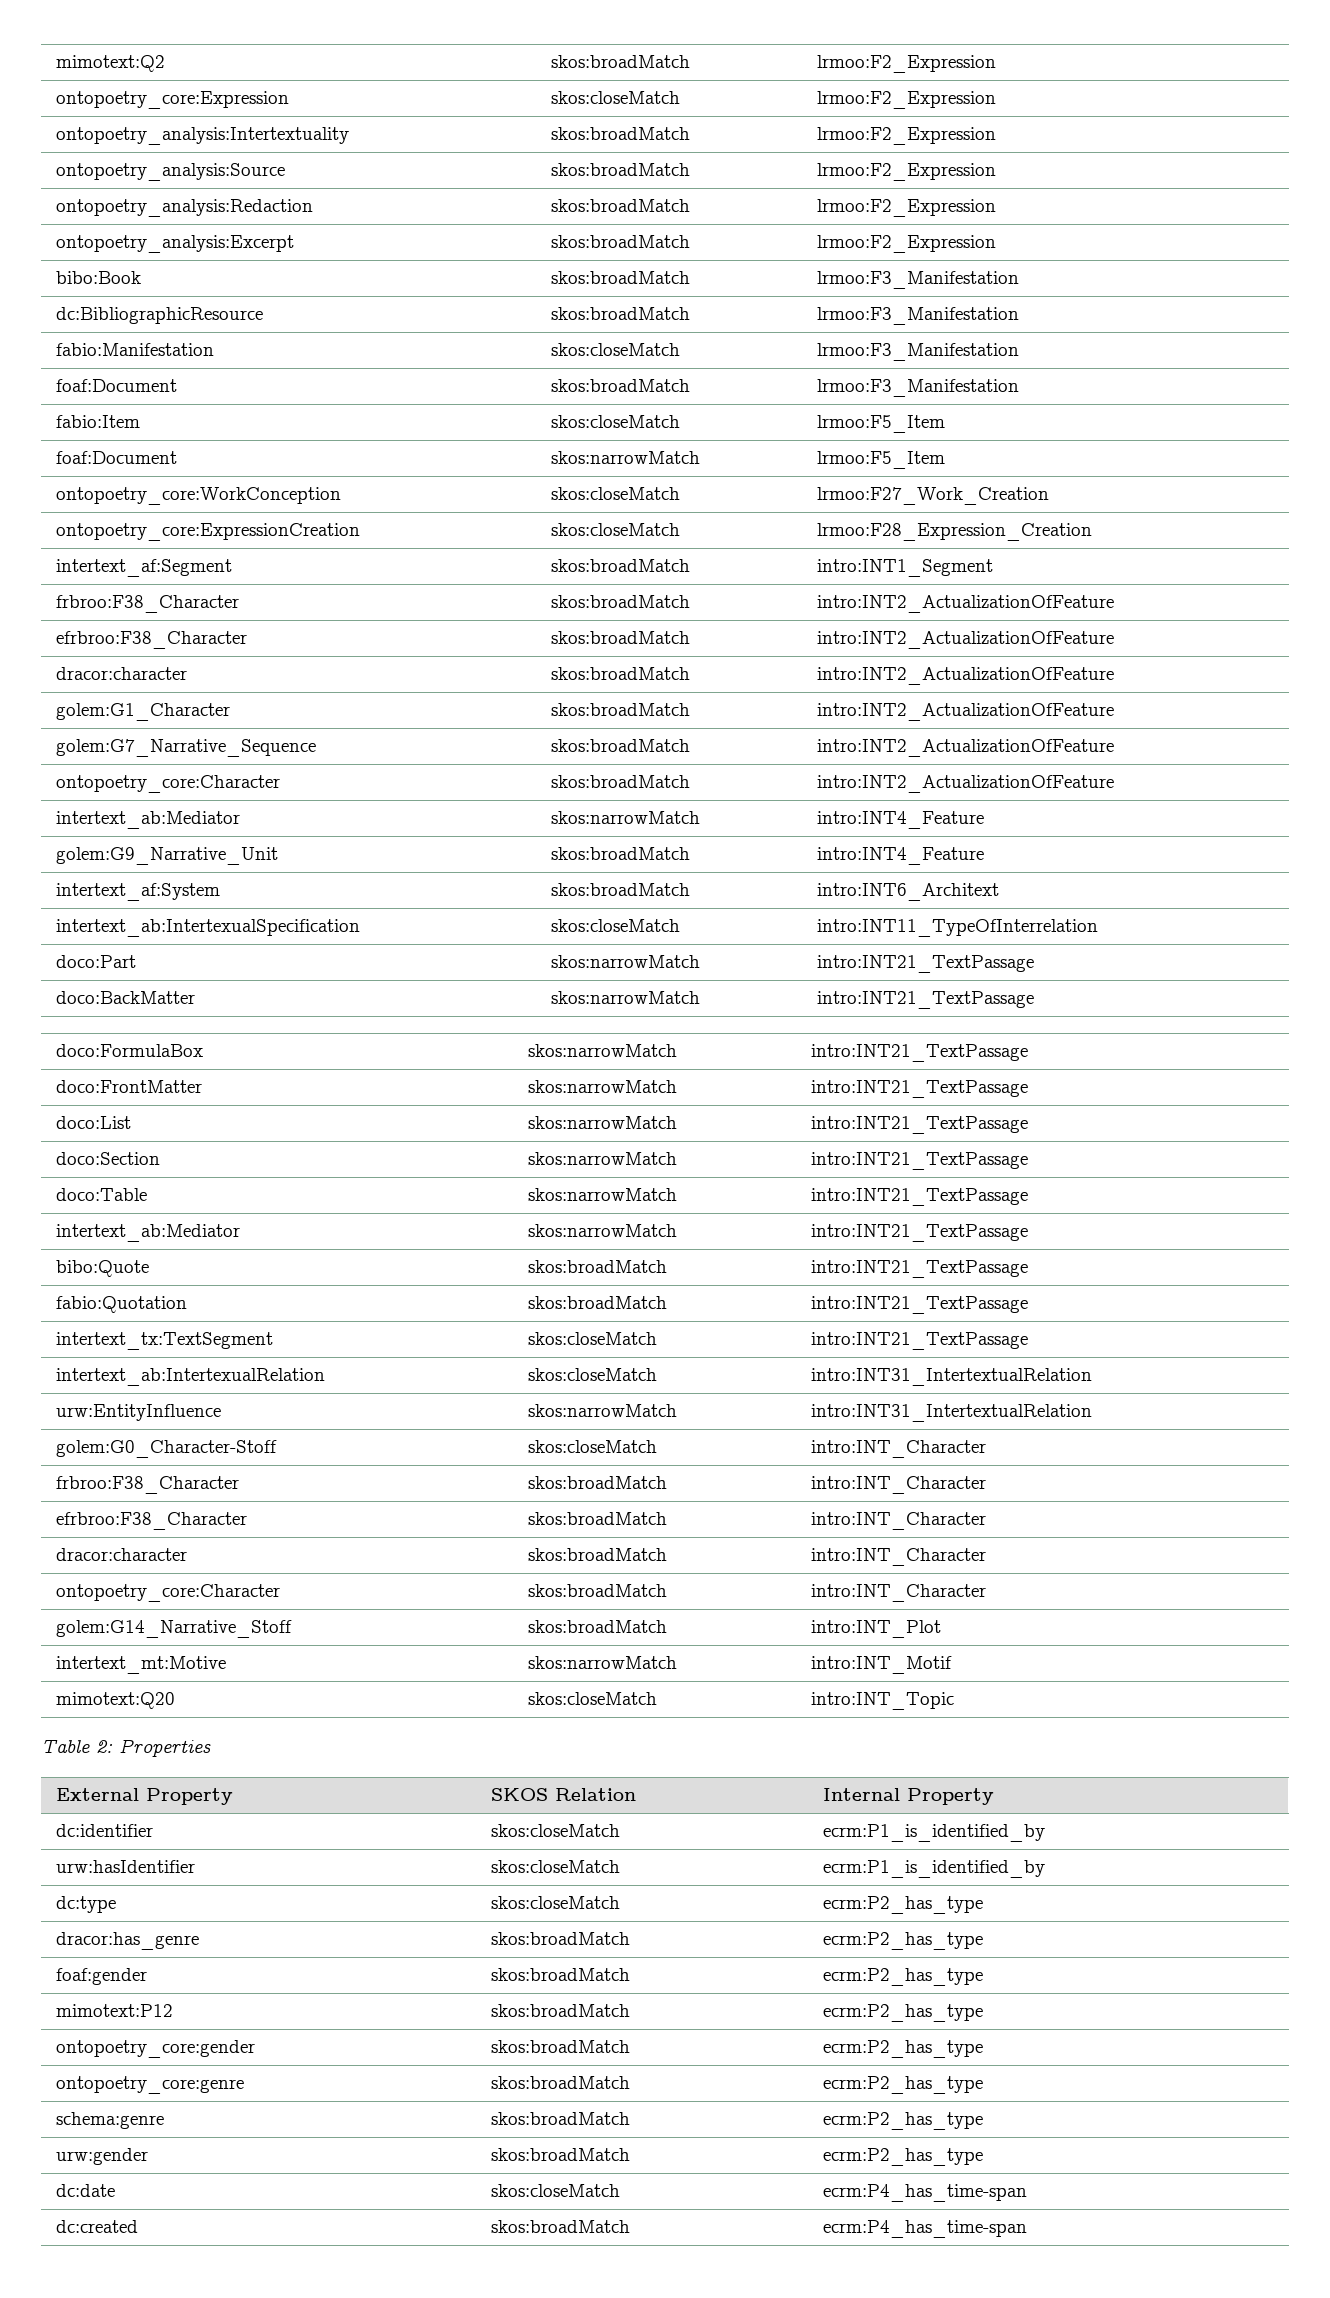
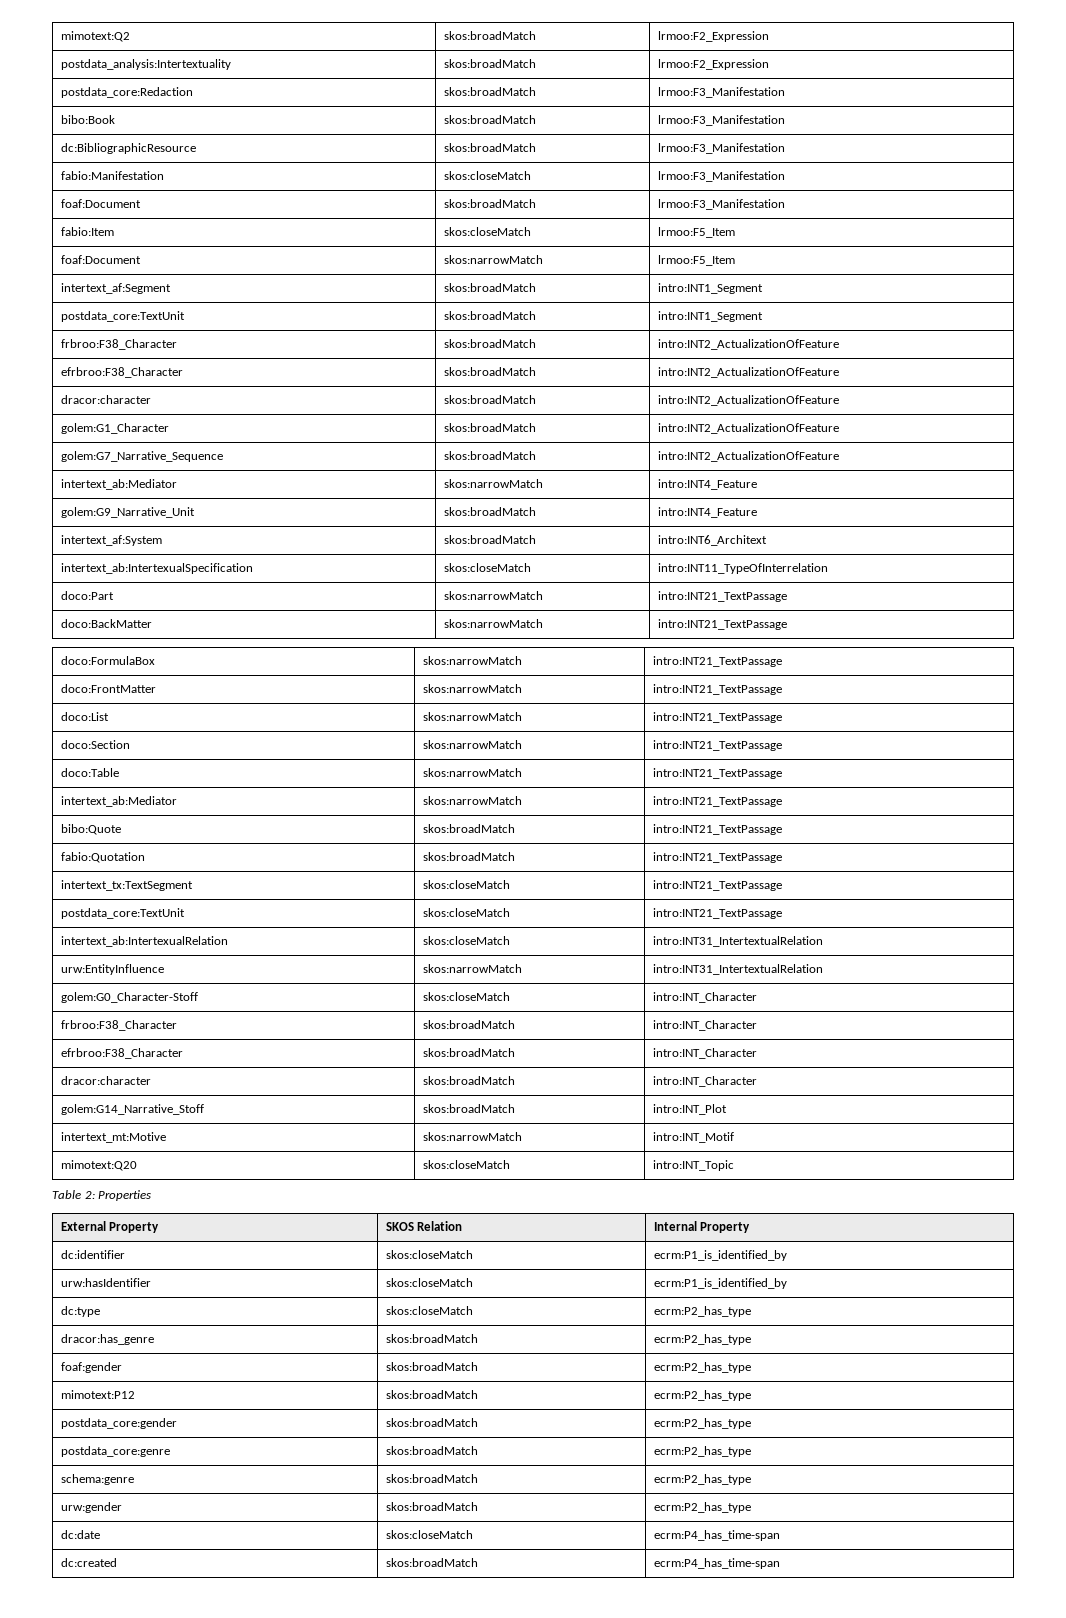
[55,91,289,109] [550,91,680,104] [816,91,996,109] [55,127,349,145] [550,127,690,140] [816,127,996,145] [55,163,285,181] [550,163,690,176] [816,163,996,181] [55,199,313,217] [550,199,690,212] [816,199,996,217] [55,235,294,253] [550,235,690,248] [816,235,996,253] ontopoetry_core:Expression | skos:closeMatch | lrmoo:F2_Expression // ontopoetry_analysis:Intertextuality | skos:broadMatch | lrmoo:F2_Expression // ontopoetry_analysis:Source | skos:broadMatch | lrmoo:F2_Expression // ontopoetry_analysis:Redaction | skos:broadMatch | lrmoo:F2_Expression // ontopoetry_analysis:Excerpt | skos:broadMatch | lrmoo:F2_Expression -> [60,59,231,70] [443,59,536,68] [657,59,769,70] [60,87,193,98] [443,87,536,96] [657,87,785,98] postdata_analysis:Intertextuality | skos:broadMatch | lrmoo:F2_Expression // postdata_core:Redaction | skos:broadMatch | lrmoo:F3_Manifestation
[55,487,341,505] [550,487,680,500] [816,487,1049,505] [55,523,360,541] [550,523,680,536] [816,523,1092,541] [55,559,232,577] ontopoetry_core:WorkConception | skos:closeMatch | lrmoo:F27_Work_Creation // ontopoetry_core:ExpressionCreation | skos:closeMatch | lrmoo:F28_Expression_Creation // intertext_af:Segment -> [60,283,171,294] [443,283,536,292] [657,283,763,294] [60,311,185,322] intertext_af:Segment | skos:broadMatch | intro:INT1_Segment // postdata_core:TextUnit
[55,775,280,793] [550,775,690,788] [816,775,1114,793] // ontopoetry_core:Character | skos:broadMatch | intro:INT2_ActualizationOfFeature -> (839, 456) none
(1028, 1341) none -> [60,908,185,919] [422,908,510,917] [652,908,782,919] // postdata_core:TextUnit | skos:closeMatch | intro:INT21_TextPassage
[55,1584,280,1602] [527,1584,667,1597] [810,1584,986,1602] // ontopoetry_core:Character | skos:broadMatch | intro:INT_Character -> (757, 1081) none
[55,2040,255,2058] [490,2040,630,2053] [822,2040,983,2058] [55,2076,244,2094] ontopoetry_core:gender | skos:broadMatch | ecrm:P2_has_type // ontopoetry_core:genre -> [60,1418,177,1429] [385,1418,478,1427] [653,1418,751,1429] [60,1446,170,1457] postdata_core:gender | skos:broadMatch | ecrm:P2_has_type // postdata_core:genre

